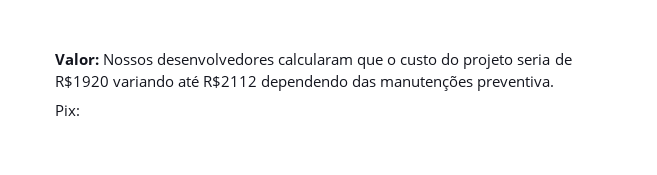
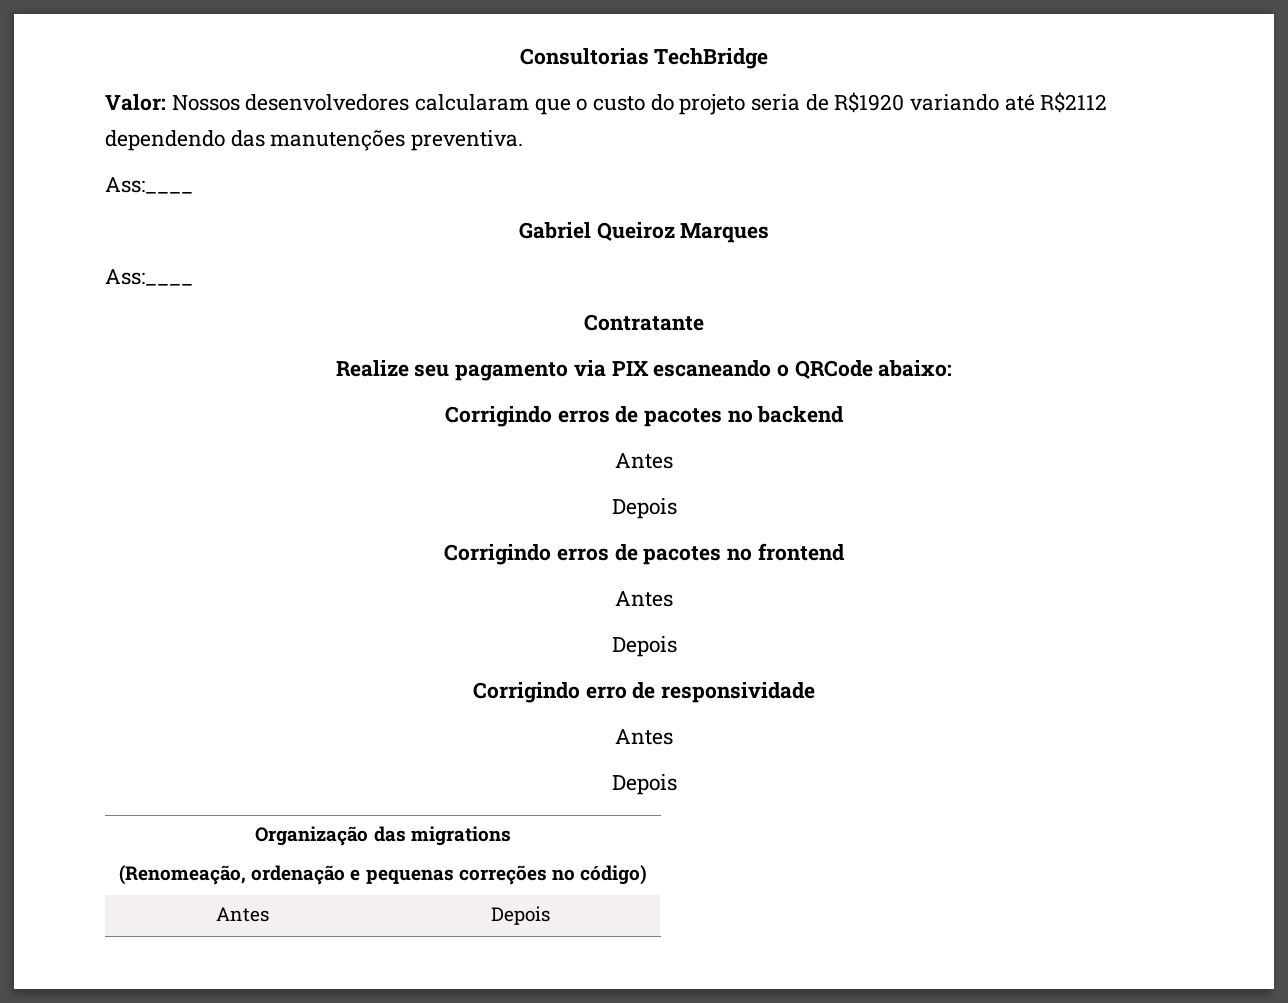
(55, 59) none -> [519,48,769,69] Consultorias TechBridge //
[55,105,80,116] Pix: -> [105,177,193,194] [518,222,770,243] [105,269,193,286] [584,314,704,331] [335,360,953,381] [444,406,845,427] [615,453,673,469] [611,498,677,519] [444,543,845,565] [615,591,673,607] [611,636,677,657] [472,682,816,703] [615,729,673,745] [611,774,677,795] [255,826,511,846] [119,865,647,885] [216,907,269,922] [490,906,550,925] Ass:____ // Gabriel Queiroz Marques // Ass:____ // Contratante // Realize seu pagamento via PIX escaneando o QRCode abaixo: // Corrigindo erros de pacotes no backend // Antes // Depois // Corrigindo erros de pacotes no frontend // Antes // Depois // Corrigindo erro de responsividade // Antes // Depois // Organização das migrations // (Renomeação, ordenação e pequenas correções no código) // Antes | Depois

